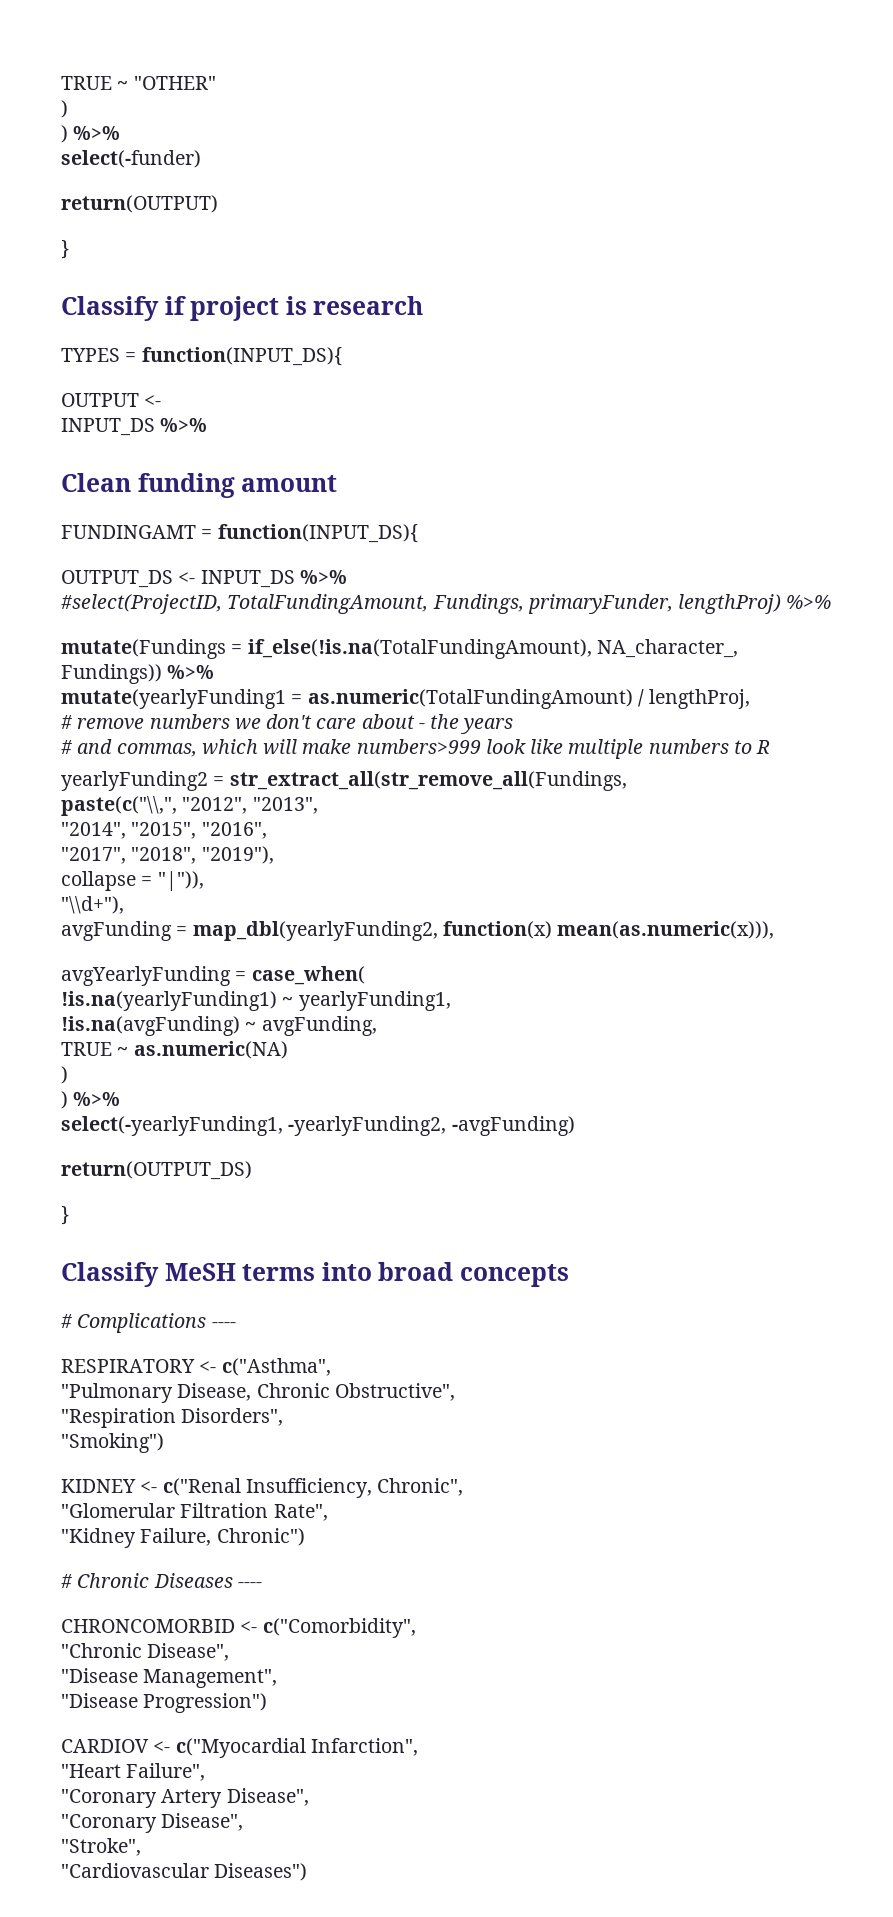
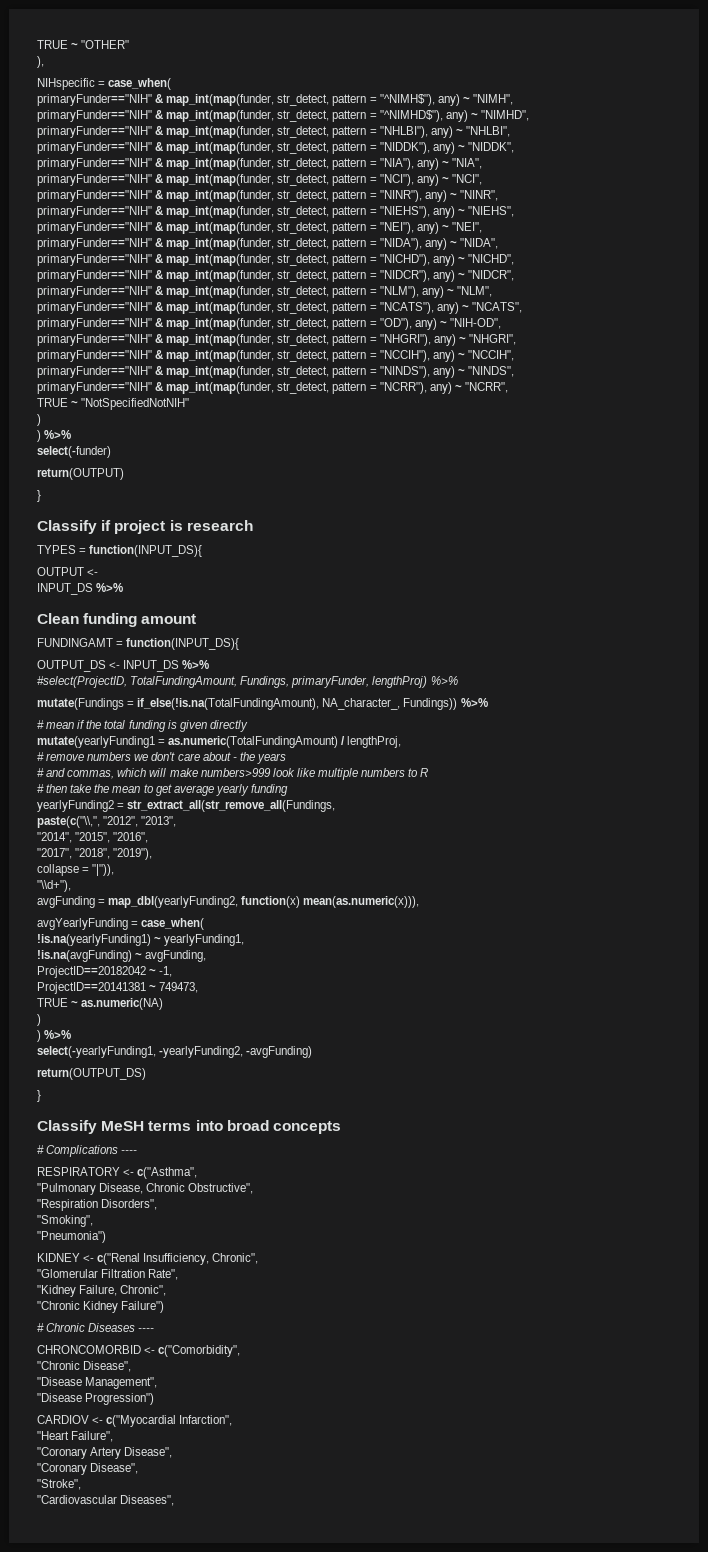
(216, 83) none -> [37,56,44,68] [37,78,172,90] [37,94,513,106] [37,110,529,122] [37,126,510,138] [37,142,514,154] [37,158,482,170] [37,174,482,186] [37,190,498,202] [37,206,514,218] [37,222,482,234] [37,238,498,250] [37,254,514,266] [37,270,514,282] [37,286,492,298] [37,302,522,314] [37,318,501,330] [37,334,516,346] [37,350,514,362] [37,366,514,378] [37,382,508,394] [37,398,190,410] // ), // NIHspecific = case_when( // primaryFunder=="NIH" & map_int(map(funder, str_detect, pattern = "^NIMH$"), any) ~ "NIMH", // primaryFunder=="NIH" & map_int(map(funder, str_detect, pattern = "^NIMHD$"), any) ~ "NIMHD", // primaryFunder=="NIH" & map_int(map(funder, str_detect, pattern = "NHLBI"), any) ~ "NHLBI", // primaryFunder=="NIH" & map_int(map(funder, str_detect, pattern = "NIDDK"), any) ~ "NIDDK", // primaryFunder=="NIH" & map_int(map(funder, str_detect, pattern = "NIA"), any) ~ "NIA", // primaryFunder=="NIH" & map_int(map(funder, str_detect, pattern = "NCI"), any) ~ "NCI", // primaryFunder=="NIH" & map_int(map(funder, str_detect, pattern = "NINR"), any) ~ "NINR", // primaryFunder=="NIH" & map_int(map(funder, str_detect, pattern = "NIEHS"), any) ~ "NIEHS", // primaryFunder=="NIH" & map_int(map(funder, str_detect, pattern = "NEI"), any) ~ "NEI", // primaryFunder=="NIH" & map_int(map(funder, str_detect, pattern = "NIDA"), any) ~ "NIDA", // primaryFunder=="NIH" & map_int(map(funder, str_detect, pattern = "NICHD"), any) ~ "NICHD", // primaryFunder=="NIH" & map_int(map(funder, str_detect, pattern = "NIDCR"), any) ~ "NIDCR", // primaryFunder=="NIH" & map_int(map(funder, str_detect, pattern = "NLM"), any) ~ "NLM", // primaryFunder=="NIH" & map_int(map(funder, str_detect, pattern = "NCATS"), any) ~ "NCATS", // primaryFunder=="NIH" & map_int(map(funder, str_detect, pattern = "OD"), any) ~ "NIH-OD", // primaryFunder=="NIH" & map_int(map(funder, str_detect, pattern = "NHGRI"), any) ~ "NHGRI", // primaryFunder=="NIH" & map_int(map(funder, str_detect, pattern = "NCCIH"), any) ~ "NCCIH", // primaryFunder=="NIH" & map_int(map(funder, str_detect, pattern = "NINDS"), any) ~ "NINDS", // primaryFunder=="NIH" & map_int(map(funder, str_detect, pattern = "NCRR"), any) ~ "NCRR", // TRUE ~ "NotSpecifiedNotNIH"
(215, 672) none -> [37,720,248,732] // # mean if the total funding is given directly
(771, 747) none -> [37,784,288,796] // # then take the mean to get average yearly funding
(377, 1026) none -> [37,966,173,978] [37,982,199,994] // ProjectID==20182042 ~ -1, // ProjectID==20141381 ~ 749473,
[61,1433,164,1453] "Smoking") -> [37,1215,93,1227] [37,1231,106,1243] "Smoking", // "Pneumonia")
[216,1528,305,1546] Chronic") -> [120,1285,167,1296] [37,1301,165,1313] Chronic", // "Chronic Kidney Failure")
[214,1863,308,1881] Diseases") -> [120,1495,175,1506] Diseases",

